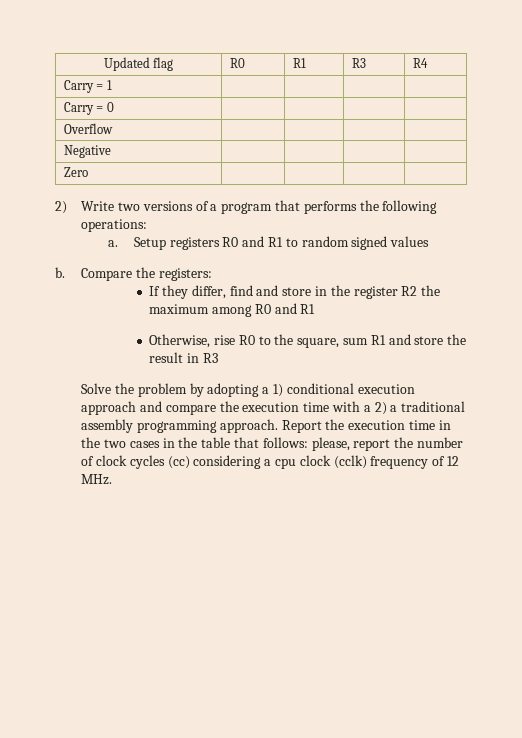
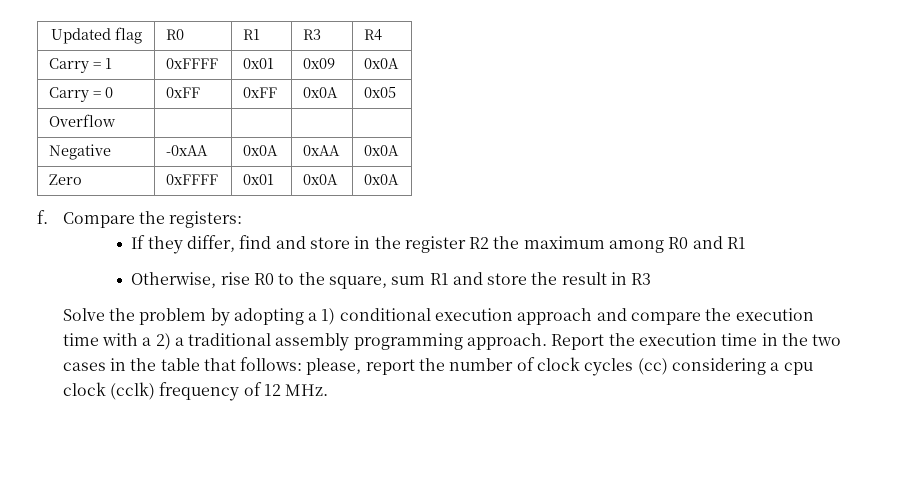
(112, 85) | | | -> [166,58,219,69] [243,58,275,69] [303,58,336,69] [364,58,400,69] 0xFFFF | 0x01 | 0x09 | 0x0A
[63,123,113,134] [63,145,111,158] [63,167,88,177] [55,200,438,214] [81,219,148,232] [107,236,430,250] [55,267,65,278] | | | // Overflow | | | | // Negative | | | | // Zero | | | | // 2) Write two versions of a program that performs the following operations: // a. Setup registers R0 and R1 to random signed values // b. -> [166,87,201,98] [243,87,278,98] [303,87,339,98] [364,87,397,98] [49,114,117,127] [49,144,112,160] [166,145,209,156] [243,145,279,156] [303,145,341,156] [364,145,400,156] [49,174,83,185] [166,174,219,185] [243,174,275,185] [303,174,339,185] [364,174,400,185] [37,210,48,224] 0xFF | 0xFF | 0x0A | 0x05 // Overflow | | | | // Negative | -0xAA | 0x0A | 0xAA | 0x0A // Zero | 0xFFFF | 0x01 | 0x0A | 0x0A // f.

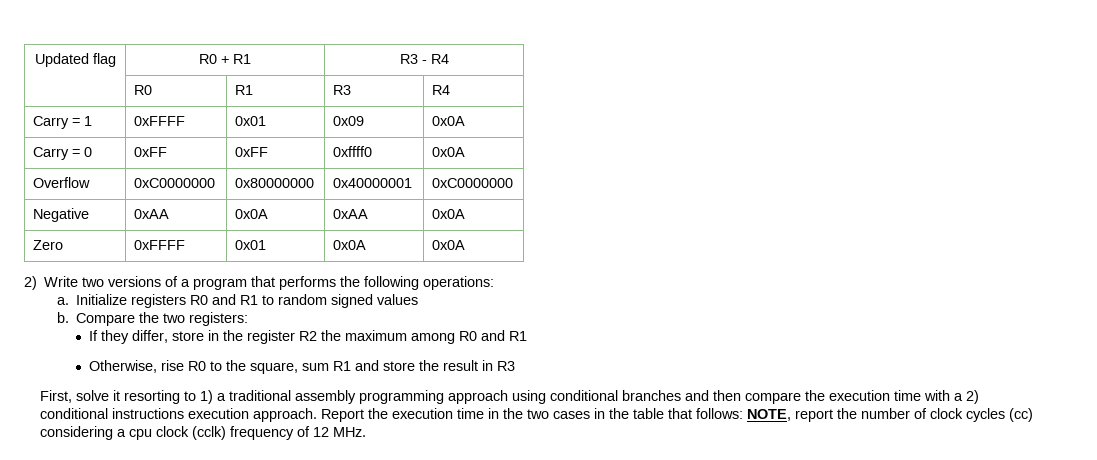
(142, 35) none -> [199,54,251,64] [399,54,449,64] | R0 + R1 | R3 - R4 //
[303,87,339,98] [364,87,397,98] | 0x0A | 0x05 -> [333,146,373,157] [432,147,466,157] | 0xffff0 | 0x0A
(117, 120) | | | -> [134,178,216,188] [235,178,315,188] [333,178,413,188] [432,178,514,188] 0xC0000000 | 0x80000000 | 0x40000001 | 0xC0000000
[166,145,209,156] -0xAA -> [134,209,170,219] 0xAA
[37,210,48,224] f. -> [24,276,495,290] [56,294,418,308] [56,312,69,323] 2) Write two versions of a program that performs the following operations: // a. Initialize registers R0 and R1 to random signed values // b.
(165, 217) none -> [162,313,185,323] two
[239,235,306,249] find and -> (169, 336) none
[62,308,627,326] Solve the problem by adopting a 1) conditional execution approach and -> [40,390,742,404] First, solve it resorting to 1) a traditional assembly programming approach using conditional branches and then
[174,333,463,351] a traditional assembly programming -> [40,408,250,419] conditional instructions execution
[306,358,362,375] please, -> [747,409,792,421] NOTE,

